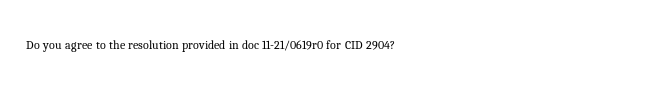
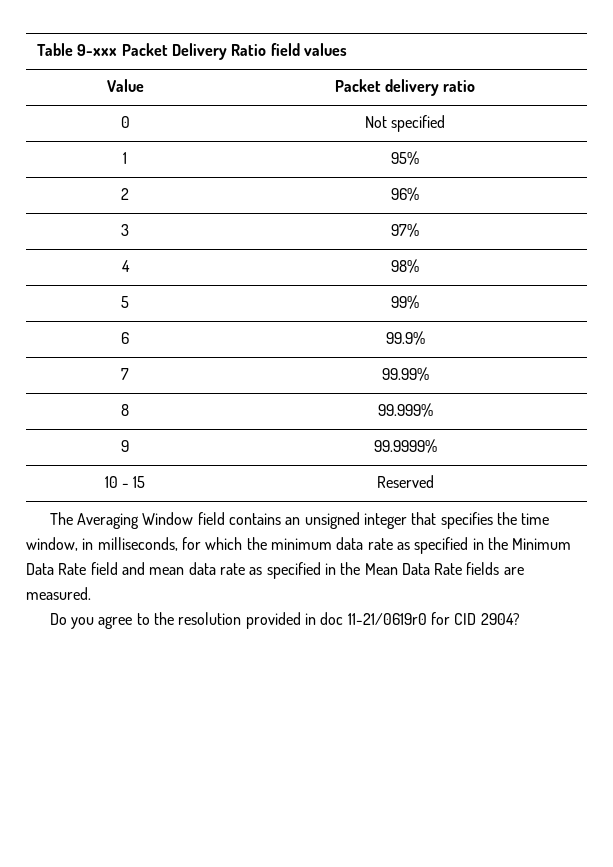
(26, 45) none -> [36,43,347,60] [106,79,144,92] [334,79,476,96] [120,116,130,128] [364,115,446,132] [123,152,127,164] [391,151,420,165] [121,188,129,200] [391,187,420,201] [121,224,129,236] [391,223,420,237] [121,260,130,272] [391,259,420,273] [121,296,129,308] [391,295,420,309] [121,332,129,344] [385,331,425,345] [121,368,129,380] [381,367,429,381] [121,404,129,416] [377,403,433,417] [121,440,129,452] [373,439,437,453] [104,476,146,488] [376,475,434,488] [49,512,550,529] [26,537,572,554] [26,562,524,579] [26,587,91,600] Table 9-xxx Packet Delivery Ratio field values // Value | Packet delivery ratio // 0 | Not specified // 1 | 95% // 2 | 96% // 3 | 97% // 4 | 98% // 5 | 99% // 6 | 99.9% // 7 | 99.99% // 8 | 99.999% // 9 | 99.9999% // 10 - 15 | Reserved // The Averaging Window field contains an unsigned integer that specifies the time window, in milliseconds, for which the minimum data rate as specified in the Minimum Data Rate field and mean data rate as specified in the Mean Data Rate fields are measured. //

